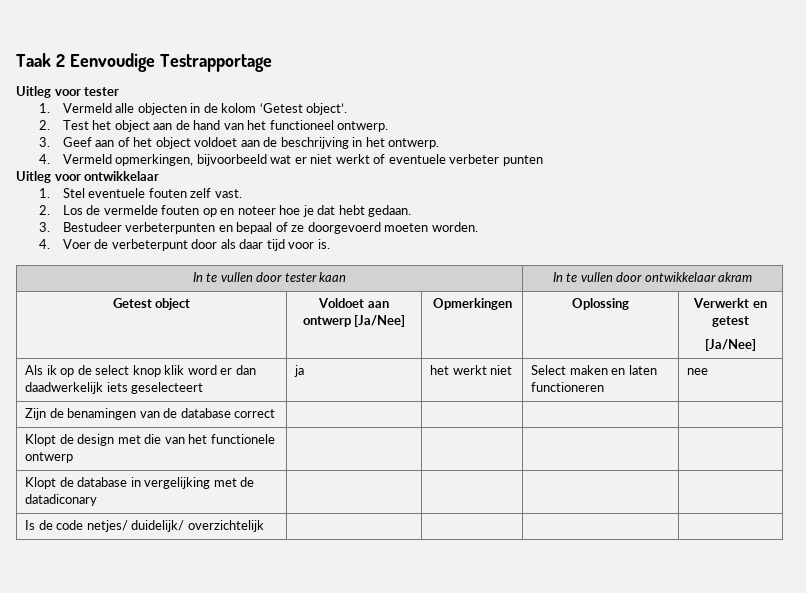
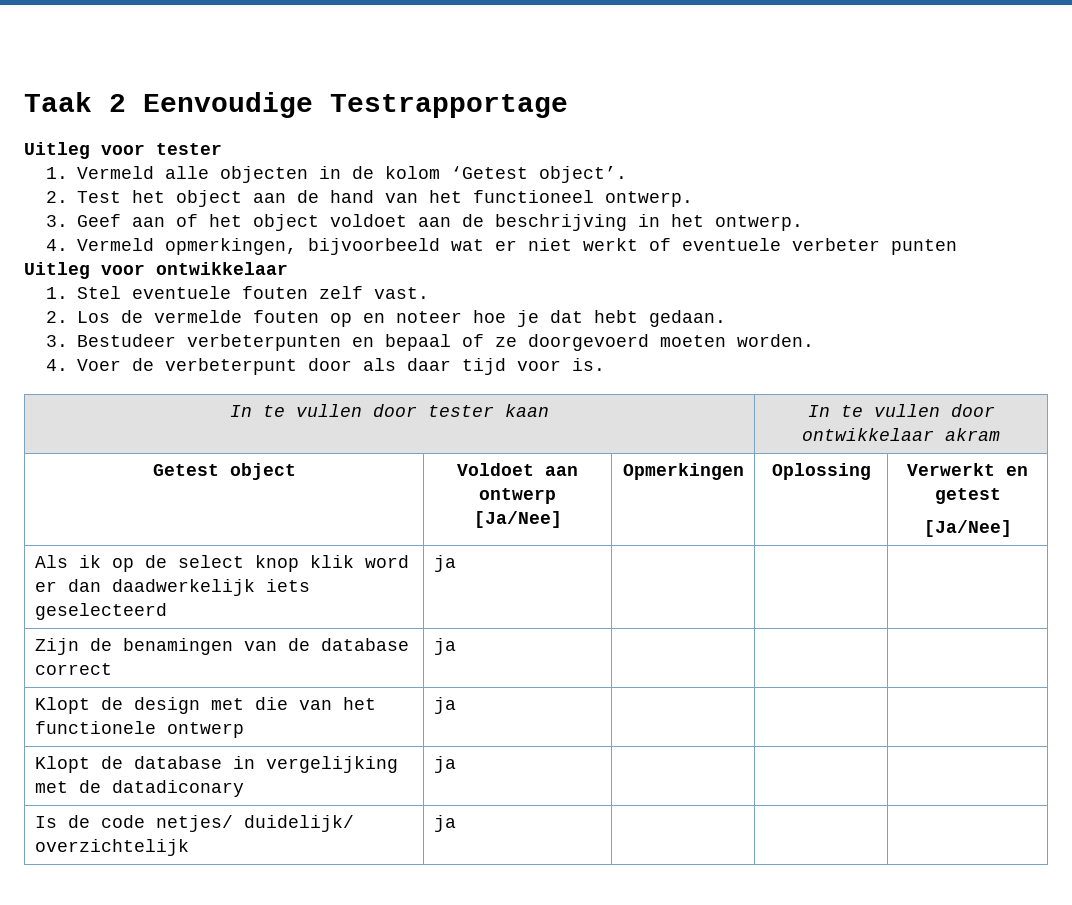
[131,382,204,394] [294,365,305,377] [430,365,513,375] [531,365,657,375] [531,382,605,392] [687,368,709,375] geselecteert | ja | het werkt niet | Select maken en laten functioneren | nee -> [34,603,167,620] [433,555,456,572] geselecteerd | ja | | |
(276, 413) none -> [433,638,456,655] ja
(74, 457) none -> [433,697,456,714] ja
(98, 500) none -> [433,756,456,773] ja
(264, 526) none -> [433,815,456,832] ja

